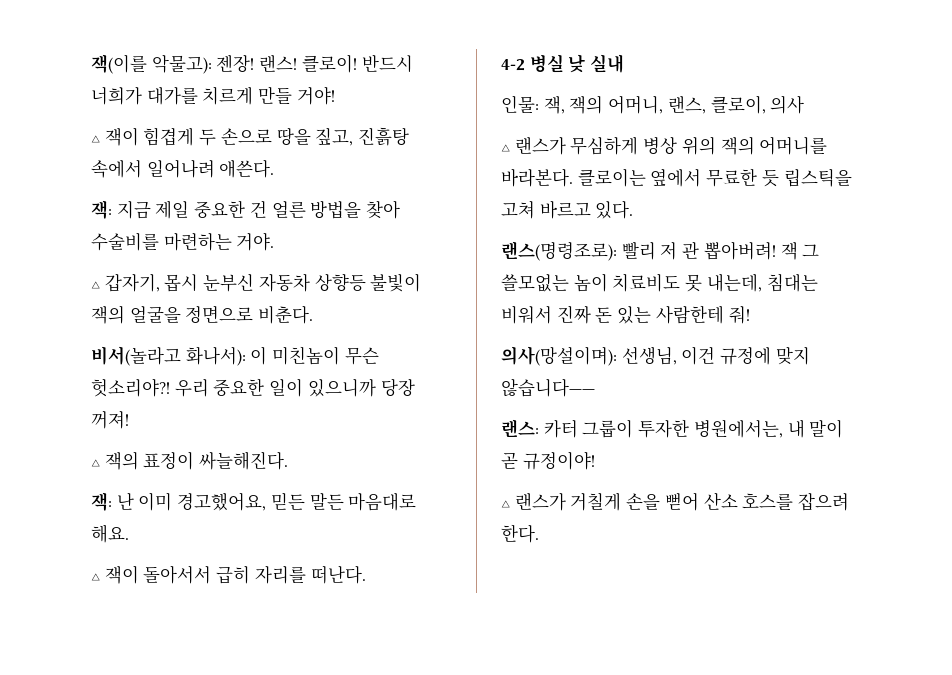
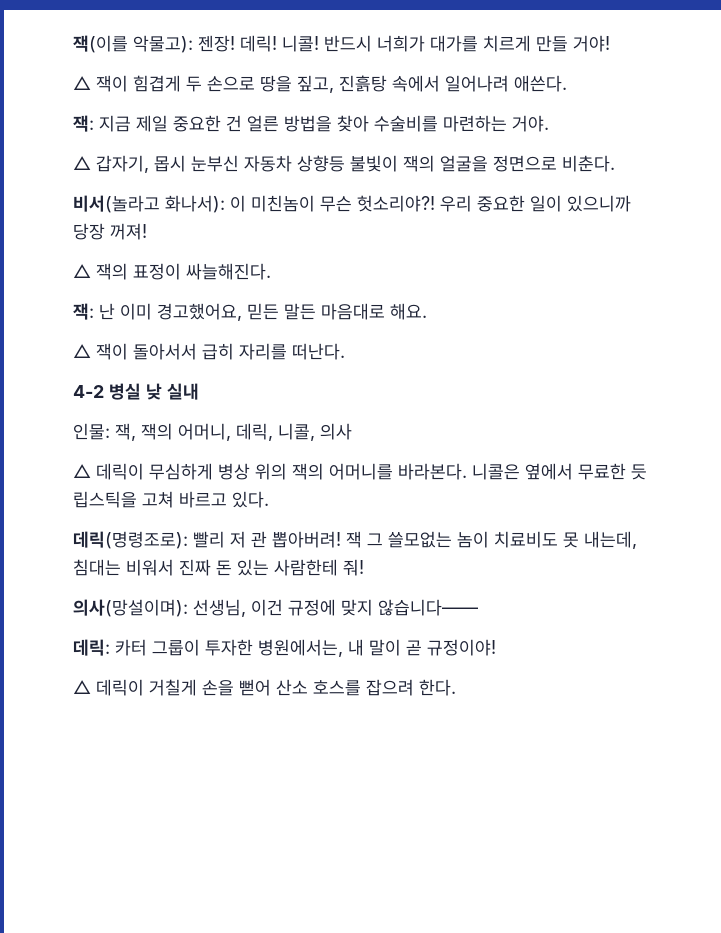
[259,54,357,73] 랜스! 클로이! -> [240,35,319,52] 데릭! 니콜!
[667,95,766,114] 랜스, 클로이, -> [236,423,315,441] 데릭, 니콜,
[514,137,566,155] 랜스가 -> [96,463,144,480] 데릭이
[577,168,646,187] 클로이는 -> [472,463,520,480] 니콜은
[501,241,617,261] 랜스(명령조로): -> [73,531,188,549] 데릭(명령조로):
[501,419,539,437] 랜스: -> [73,639,110,656] 데릭:
[514,493,566,511] 랜스가 -> [96,679,144,696] 데릭이

